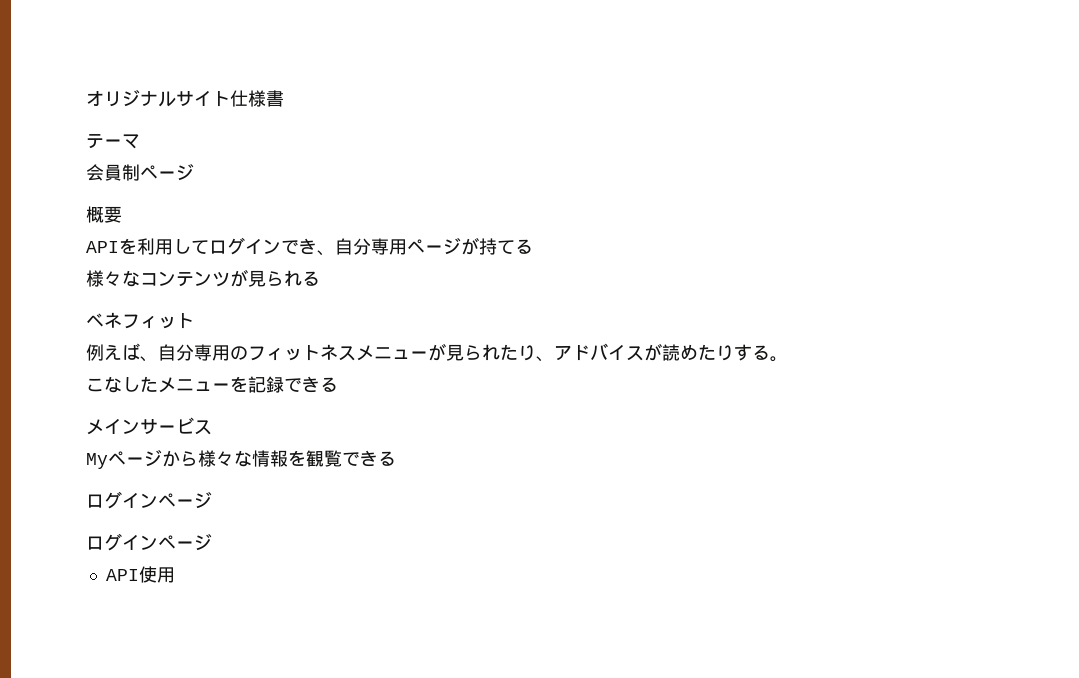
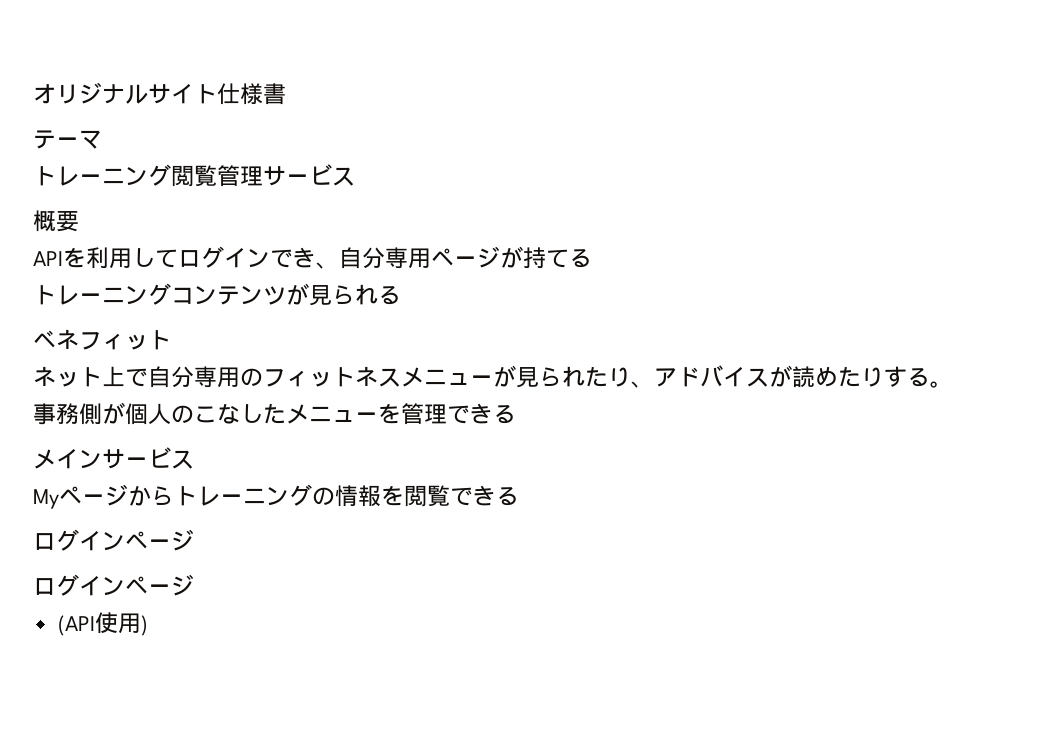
[86,164,194,181] 会員制ページ -> [33,164,355,187] トレーニング閲覧管理サービス
[86,270,140,287] 様々な -> [33,283,171,305] トレーニング
[86,343,158,362] 例えば、 -> [33,366,148,387] ネット上で
(788, 359) none -> [33,402,194,425] 事務側が個人の
[248,376,284,393] 記録 -> [401,403,447,425] 管理
[198,450,324,467] 様々な情報を観 -> [174,484,427,507] トレーニングの情報を閲
[105,566,175,583] API使用 -> [57,612,148,636] (API使用)

